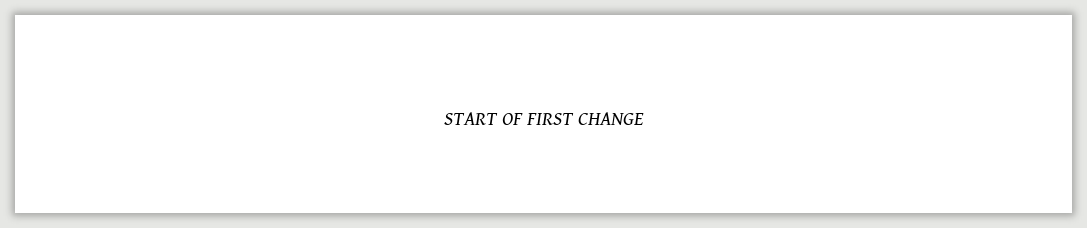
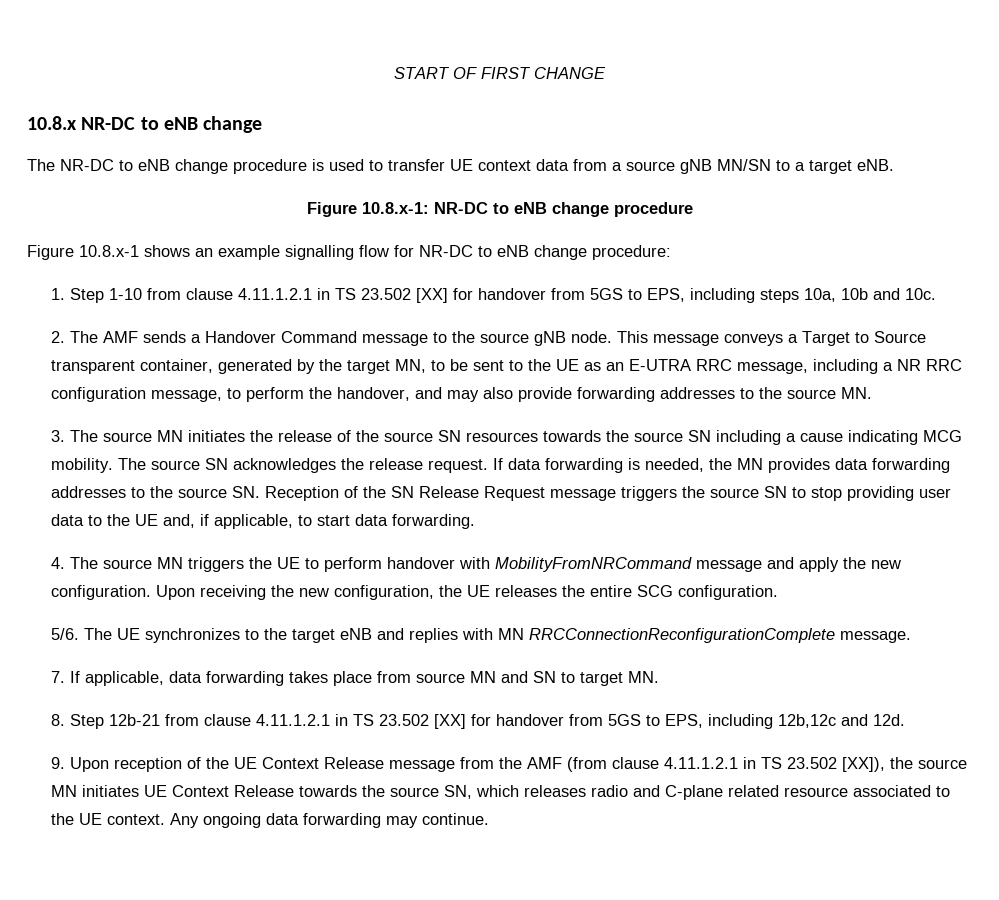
(645, 118) none -> [27,116,263,133] [27,159,894,174] [306,202,693,217] [27,245,671,260] [51,288,937,303] [51,331,927,346] [51,359,963,374] [51,387,873,402] [51,430,963,445] [51,458,951,473] [51,486,952,501] [51,514,476,529] [51,557,902,572] [51,585,779,600] [51,628,912,643] [51,671,660,686] [51,714,906,729] [51,757,968,772] [51,785,951,800] [51,813,490,828] // 10.8.x NR-DC to eNB change // The NR-DC to eNB change procedure is used to transfer UE context data from a source gNB MN/SN to a target eNB. // Figure 10.8.x-1: NR-DC to eNB change procedure // Figure 10.8.x-1 shows an example signalling flow for NR-DC to eNB change procedure: // 1. Step 1-10 from clause 4.11.1.2.1 in TS 23.502 [XX] for handover from 5GS to EPS, including steps 10a, 10b and 10c. // 2. The AMF sends a Handover Command message to the source gNB node. This message conveys a Target to Source transparent container, generated by the target MN, to be sent to the UE as an E-UTRA RRC message, including a NR RRC configuration message, to perform the handover, and may also provide forwarding addresses to the source MN. // 3. The source MN initiates the release of the source SN resources towards the source SN including a cause indicating MCG mobility. The source SN acknowledges the release request. If data forwarding is needed, the MN provides data forwarding addresses to the source SN. Reception of the SN Release Request message triggers the source SN to stop providing user data to the UE and, if applicable, to start data forwarding. // 4. The source MN triggers the UE to perform handover with MobilityFromNRCommand message and apply the new configuration. Upon receiving the new configuration, the UE releases the entire SCG configuration. // 5/6. The UE synchronizes to the target eNB and replies with MN RRCConnectionReconfigurationComplete message. // 7. If applicable, data forwarding takes place from source MN and SN to target MN. // 8. Step 12b-21 from clause 4.11.1.2.1 in TS 23.502 [XX] for handover from 5GS to EPS, including 12b,12c and 12d. // 9. Upon reception of the UE Context Release message from the AMF (from clause 4.11.1.2.1 in TS 23.502 [XX]), the source MN initiates UE Context Release towards the source SN, which releases radio and C-plane related resource associated to the UE context. Any ongoing data forwarding may continue.

